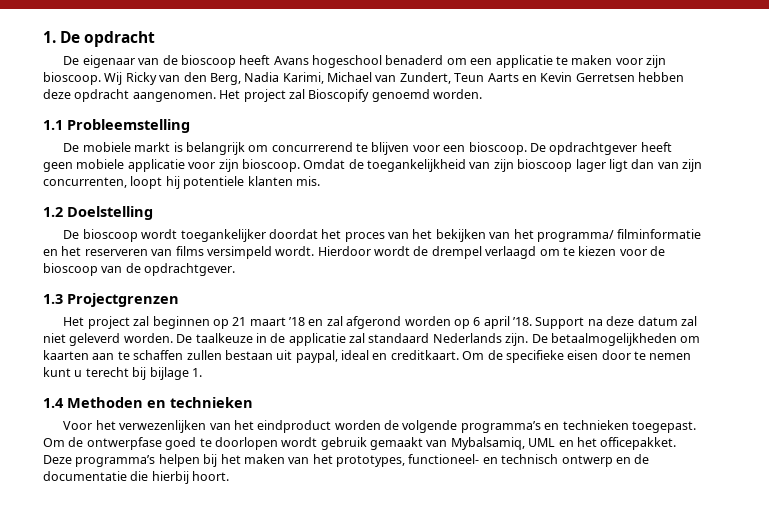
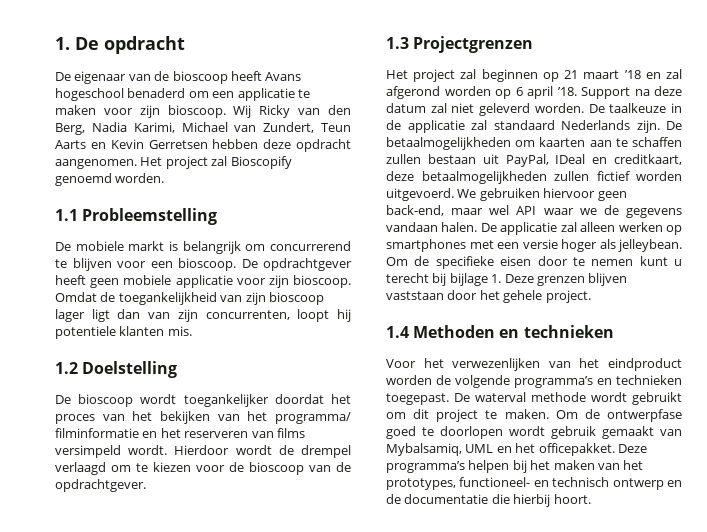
[295,350,459,363] paypal, ideal en creditkaart. -> [505,154,682,167] [386,171,682,184] [386,188,627,201] [386,205,682,218] [386,222,682,235] [386,239,682,252] PayPal, IDeal en creditkaart, deze betaalmogelijkheden zullen fictief worden uitgevoerd. We gebruiken hiervoor geen back-end, maar wel API waar we de gegevens vandaan halen. De applicatie zal alleen werken op smartphones met een versie hoger als jelleybean.
(202, 372) none -> [504,273,628,286] [386,290,591,303] Deze grenzen blijven vaststaan door het gehele project.
(696, 427) none -> [454,392,682,405] [386,409,549,422] De waterval methode wordt gebruikt om dit project te maken.

